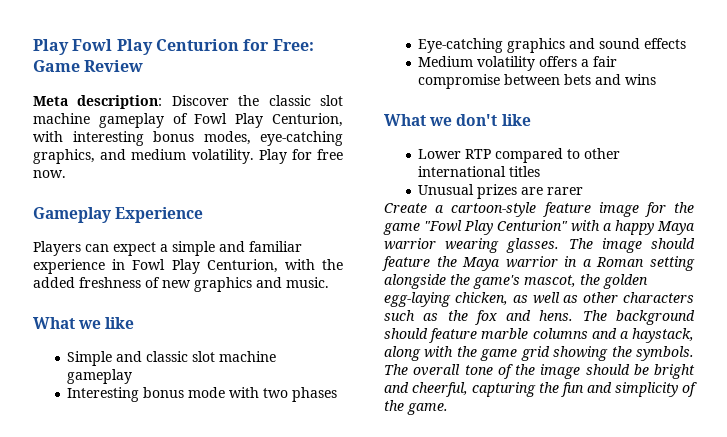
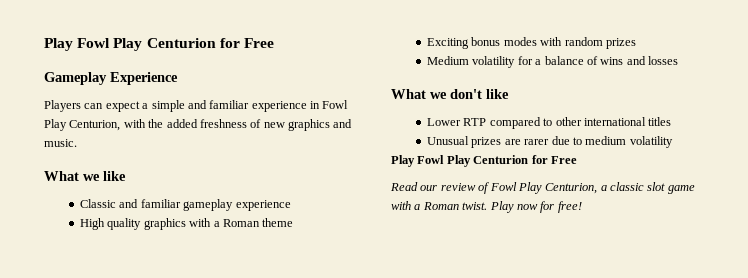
[33,39,314,55] [33,60,144,72] [33,95,343,109] [33,113,344,128] [33,131,343,146] [33,149,343,164] [33,170,66,178] Play Fowl Play Centurion for Free: Game Review // Meta description: Discover the classic slot machine gameplay of Fowl Play Centurion, with interesting bonus modes, eye-catching graphics, and medium volatility. Play for free now. -> [44,38,274,51] Play Fowl Play Centurion for Free
[67,351,277,366] [67,369,133,384] [67,387,338,402] [418,38,687,53] [418,56,618,71] [418,74,657,89] Simple and classic slot machine gameplay // Interesting bonus mode with two phases // Eye-catching graphics and sound effects // Medium volatility offers a fair compromise between bets and wins -> [80,199,291,211] [80,218,294,230] [427,37,636,49] [427,56,679,68] Classic and familiar gameplay experience // High quality graphics with a Roman theme // Exciting bonus modes with random prizes // Medium volatility for a balance of wins and losses
[384,202,694,217] [383,220,695,235] [384,238,695,253] [382,256,695,271] [384,274,648,289] [384,292,694,307] [384,310,695,325] [384,328,694,343] [384,346,694,361] [384,364,695,379] [384,382,697,397] [384,400,448,415] // Create a cartoon-style feature image for the game "Fowl Play Centurion" with a happy Maya warrior wearing glasses. The image should feature the Maya warrior in a Roman setting alongside the game's mascot, the golden egg-laying chicken, as well as other characters such as the fox and hens. The background should feature marble columns and a haystack, along with the game grid showing the symbols. The overall tone of the image should be bright and cheerful, capturing the fun and simplicity of the game. -> [551,136,673,148] [391,155,577,167] [390,182,695,194] [391,201,582,213] due to medium volatility // Play Fowl Play Centurion for Free // Read our review of Fowl Play Centurion, a classic slot game with a Roman twist. Play now for free!

